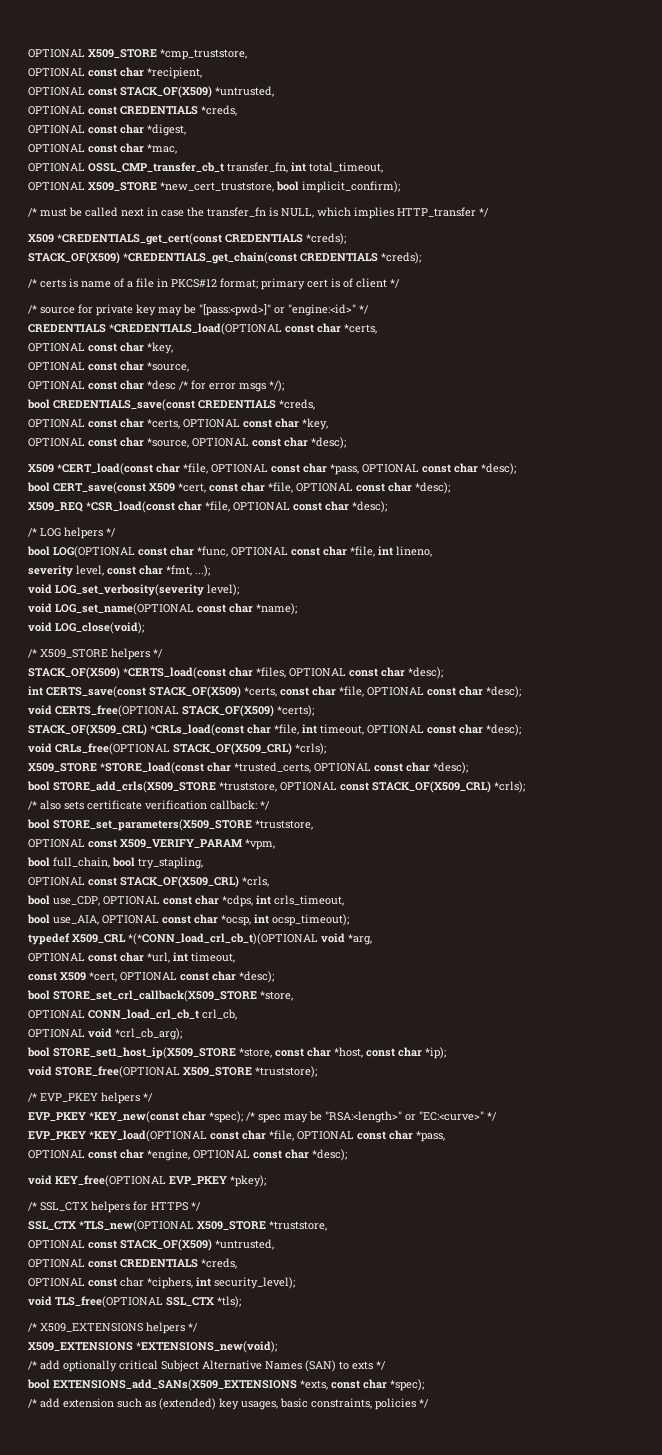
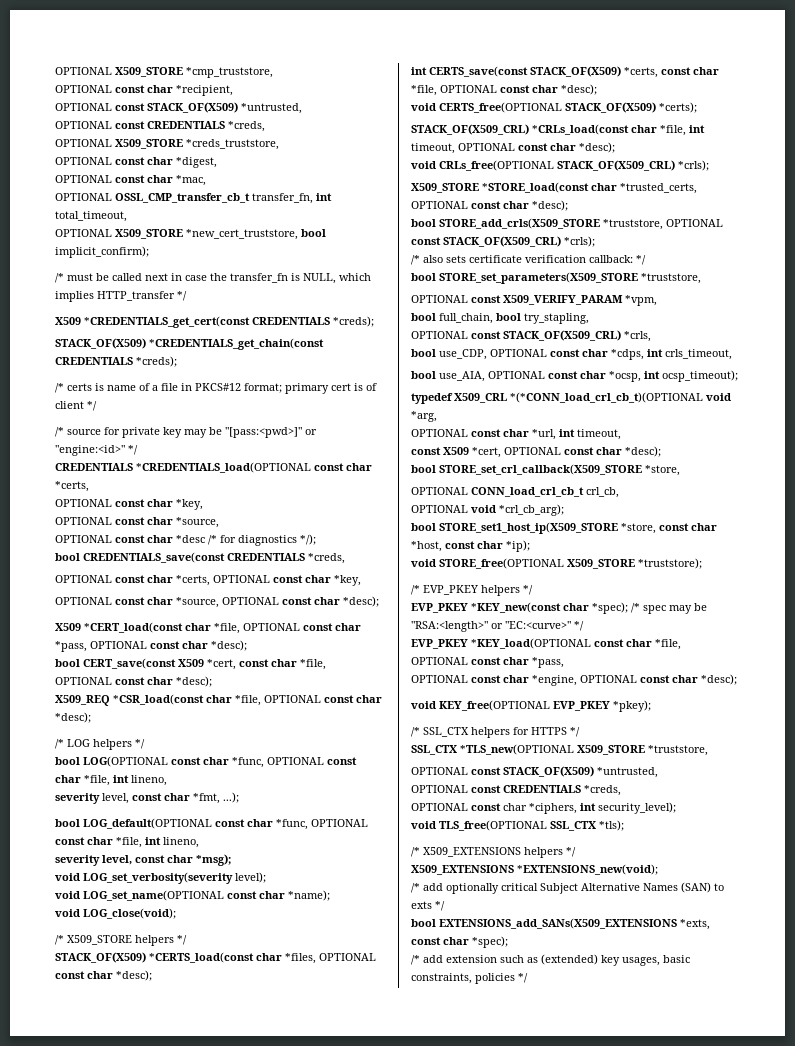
(237, 110) none -> [55,139,279,150] // OPTIONAL X509_STORE *creds_truststore,
[209,383,266,392] error msgs -> [238,535,297,546] diagnostics
(210, 571) none -> [55,818,368,830] [55,837,199,848] [55,854,231,866] // bool LOG_default(OPTIONAL const char *func, OPTIONAL const char *file, int lineno, // severity level, const char *msg);

